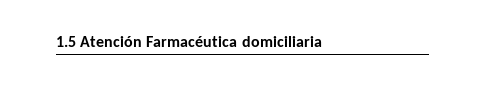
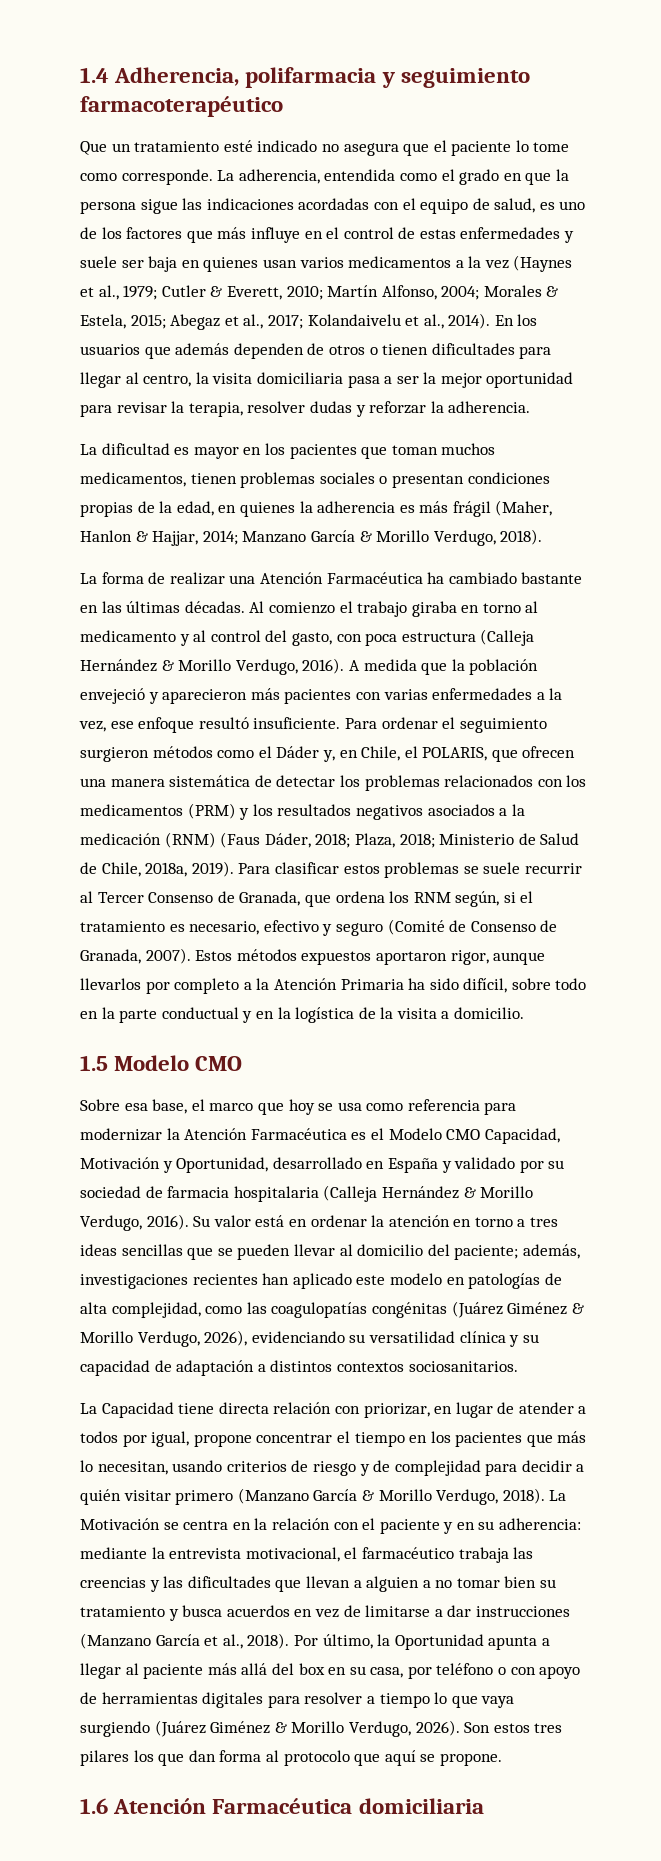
[56,36,76,47] 1.5 -> [80,67,530,88] [80,96,283,117] [80,140,570,156] [80,169,569,185] [80,198,586,214] [80,227,575,243] [80,255,573,272] [80,285,559,300] [80,313,538,330] [80,343,552,359] [80,372,574,388] [80,401,531,417] [80,443,496,459] [80,472,550,488] [80,500,553,517] [80,529,543,546] [80,572,583,585] [80,601,539,617] [80,629,535,646] [80,658,539,675] [80,688,563,704] [79,717,547,733] [80,746,576,762] [80,775,587,791] [80,803,525,820] [80,832,580,848] [80,861,582,878] [80,891,534,907] [80,919,558,936] [80,948,546,965] [80,978,587,994] [80,1007,525,1023] [80,1055,243,1071] [80,1099,517,1115] [80,1128,560,1144] [80,1157,565,1173] [80,1185,534,1202] [80,1214,559,1231] [80,1244,580,1260] [80,1273,562,1289] [80,1301,584,1318] [80,1330,539,1347] [80,1360,518,1376] [80,1402,587,1418] [80,1431,587,1447] [80,1460,585,1476] [80,1488,567,1505] [80,1518,582,1534] [80,1547,534,1563] [80,1576,557,1592] [80,1605,570,1621] [80,1633,550,1650] [80,1663,581,1679] [80,1692,515,1708] [80,1720,563,1737] [80,1750,502,1766] [80,1798,108,1814] 1.4 Adherencia, polifarmacia y seguimiento farmacoterapéutico // Que un tratamiento esté indicado no asegura que el paciente lo tome como corresponde. La adherencia, entendida como el grado en que la persona sigue las indicaciones acordadas con el equipo de salud, es uno de los factores que más influye en el control de estas enfermedades y suele ser baja en quienes usan varios medicamentos a la vez (Haynes et al., 1979; Cutler & Everett, 2010; Martín Alfonso, 2004; Morales & Estela, 2015; Abegaz et al., 2017; Kolandaivelu et al., 2014). En los usuarios que además dependen de otros o tienen dificultades para llegar al centro, la visita domiciliaria pasa a ser la mejor oportunidad para revisar la terapia, resolver dudas y reforzar la adherencia. // La dificultad es mayor en los pacientes que toman muchos medicamentos, tienen problemas sociales o presentan condiciones propias de la edad, en quienes la adherencia es más frágil (Maher, Hanlon & Hajjar, 2014; Manzano García & Morillo Verdugo, 2018). // La forma de realizar una Atención Farmacéutica ha cambiado bastante en las últimas décadas. Al comienzo el trabajo giraba en torno al medicamento y al control del gasto, con poca estructura (Calleja Hernández & Morillo Verdugo, 2016). A medida que la población envejeció y aparecieron más pacientes con varias enfermedades a la vez, ese enfoque resultó insuficiente. Para ordenar el seguimiento surgieron métodos como el Dáder y, en Chile, el POLARIS, que ofrecen una manera sistemática de detectar los problemas relacionados con los medicamentos (PRM) y los resultados negativos asociados a la medicación (RNM) (Faus Dáder, 2018; Plaza, 2018; Ministerio de Salud de Chile, 2018a, 2019). Para clasificar estos problemas se suele recurrir al Tercer Consenso de Granada, que ordena los RNM según, si el tratamiento es necesario, efectivo y seguro (Comité de Consenso de Granada, 2007). Estos métodos expuestos aportaron rigor, aunque llevarlos por completo a la Atención Primaria ha sido difícil, sobre todo en la parte conductual y en la logística de la visita a domicilio. // 1.5 Modelo CMO // Sobre esa base, el marco que hoy se usa como referencia para modernizar la Atención Farmacéutica es el Modelo CMO Capacidad, Motivación y Oportunidad, desarrollado en España y validado por su sociedad de farmacia hospitalaria (Calleja Hernández & Morillo Verdugo, 2016). Su valor está en ordenar la atención en torno a tres ideas sencillas que se pueden llevar al domicilio del paciente; además, investigaciones recientes han aplicado este modelo en patologías de alta complejidad, como las coagulopatías congénitas (Juárez Giménez & Morillo Verdugo, 2026), evidenciando su versatilidad clínica y su capacidad de adaptación a distintos contextos sociosanitarios. // La Capacidad tiene directa relación con priorizar, en lugar de atender a todos por igual, propone concentrar el tiempo en los pacientes que más lo necesitan, usando criterios de riesgo y de complejidad para decidir a quién visitar primero (Manzano García & Morillo Verdugo, 2018). La Motivación se centra en la relación con el paciente y en su adherencia: mediante la entrevista motivacional, el farmacéutico trabaja las creencias y las dificultades que llevan a alguien a no tomar bien su tratamiento y busca acuerdos en vez de limitarse a dar instrucciones (Manzano García et al., 2018). Por último, la Oportunidad apunta a llegar al paciente más allá del box en su casa, por teléfono o con apoyo de herramientas digitales para resolver a tiempo lo que vaya surgiendo (Juárez Giménez & Morillo Verdugo, 2026). Son estos tres pilares los que dan forma al protocolo que aquí se propone. // 1.6

